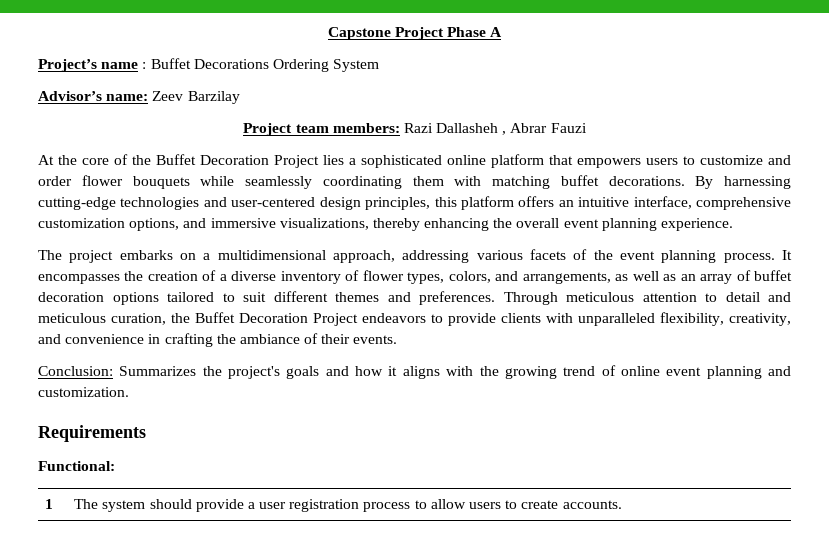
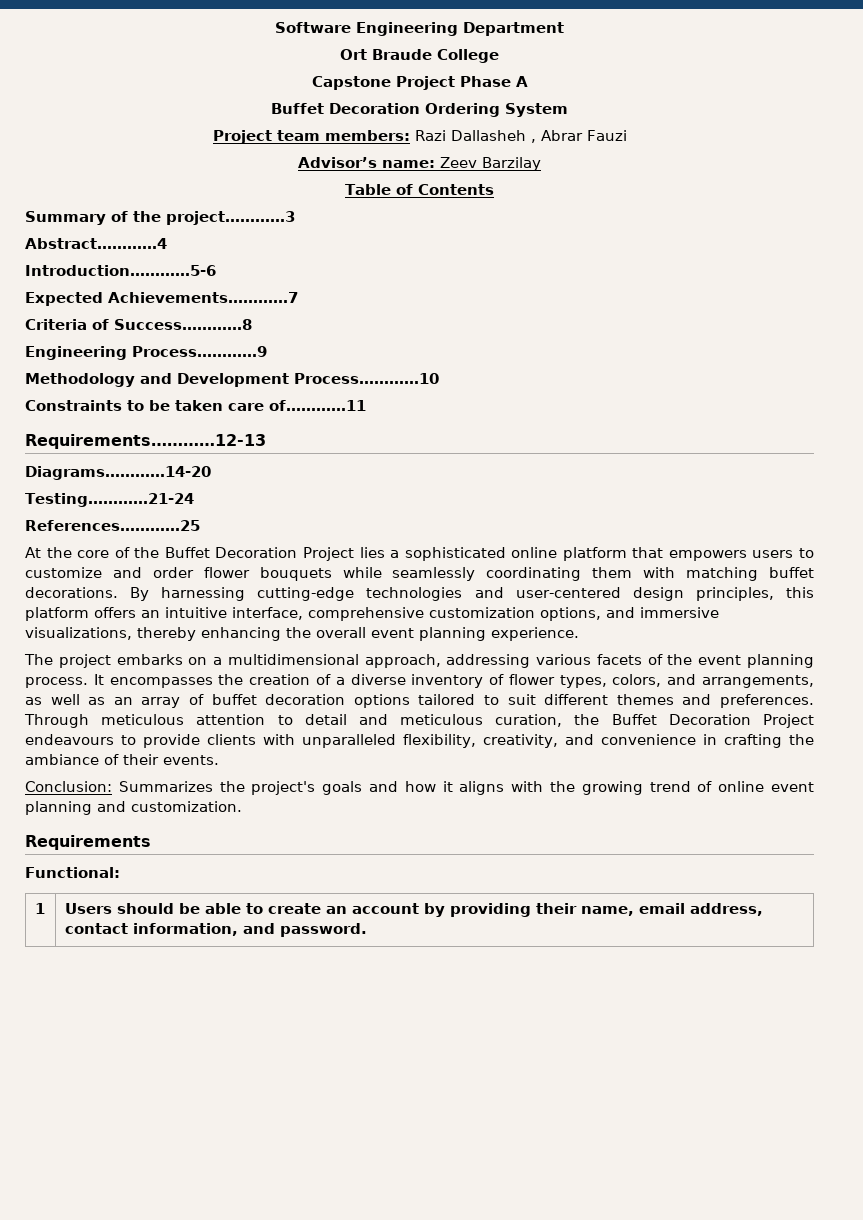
[327,27,503,40] [38,58,380,72] [38,91,240,104] Capstone Project Phase A // Project’s name : Buffet Decorations Ordering System // Advisor’s name: Zeev Barzilay -> [275,22,564,36] [340,49,499,63] [311,76,528,90] [271,103,568,117] Software Engineering Department // Ort Braude College // Capstone Project Phase A // Buffet Decoration Ordering System
(587, 128) none -> [298,157,541,171] [345,184,494,195] [25,211,295,225] [25,238,167,249] [25,265,216,276] [25,292,298,306] [25,319,252,330] [25,346,267,360] [25,373,439,387] [25,400,366,411] [25,434,266,449] [25,466,211,480] [25,493,194,507] [25,520,200,531] // Advisor’s name: Zeev Barzilay // Table of Contents // Summary of the project…………3 // Abstract…………4 // Introduction…………5-6 // Expected Achievements…………7 // Criteria of Success…………8 // Engineering Process…………9 // Methodology and Development Process…………10 // Constraints to be taken care of…………11 // Requirements…………12-13 // Diagrams…………14-20 // Testing…………21-24 // References…………25
[362,313,426,323] endeavors -> [25,734,114,745] endeavours
[74,499,622,512] The system should provide a user registration process to allow users to create accounts. -> [64,903,763,917] [64,923,367,937] Users should be able to create an account by providing their name, email address, contact information, and password.

